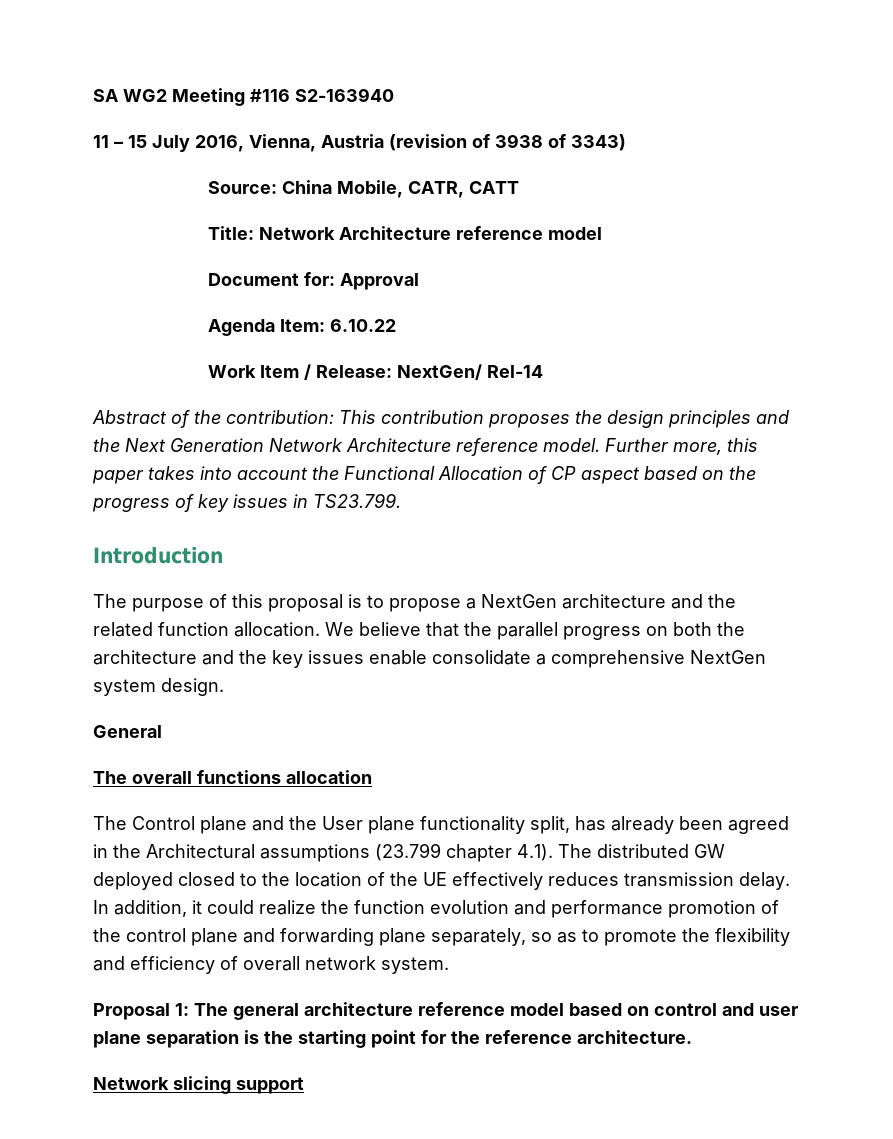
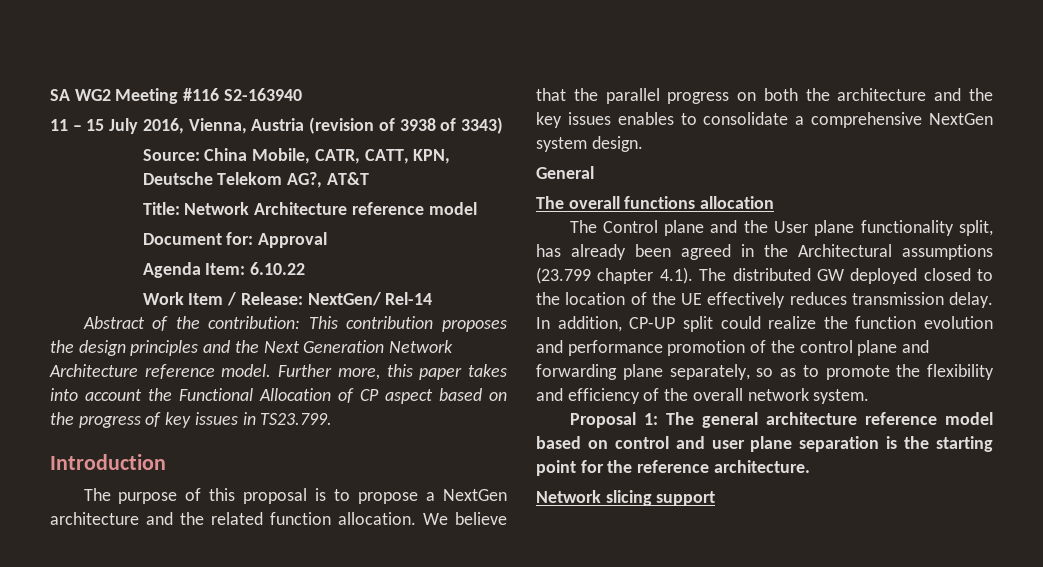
[469,181,520,194] CATT -> [364,149,451,164] [142,172,369,188] CATT, KPN, Deutsche Telekom AG?, AT&T
[369,650,427,665] enable -> [617,112,697,125] enables to
[192,900,202,914] it -> [629,316,713,332] CP-UP split
(238, 963) none -> [664,388,689,401] the

